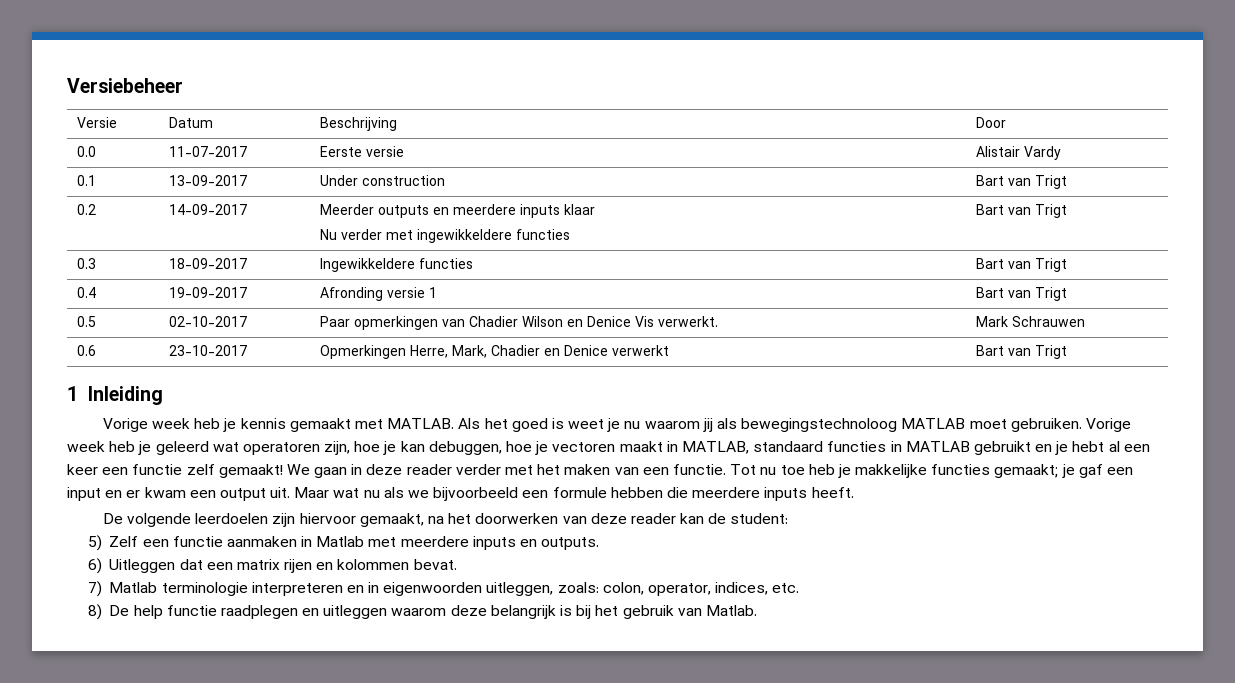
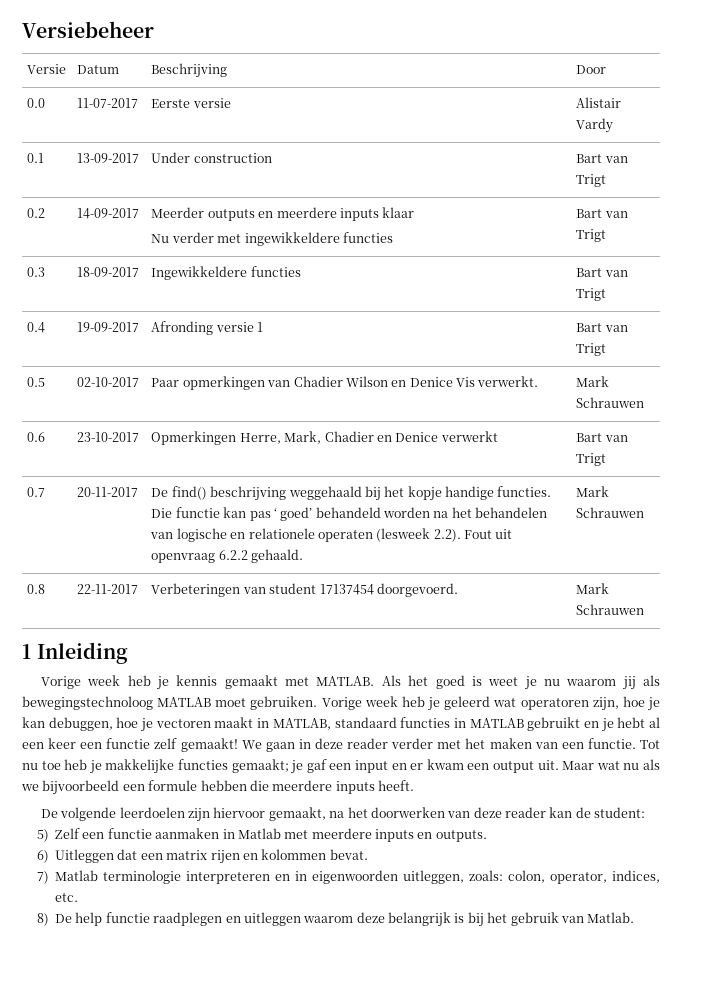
(1067, 352) none -> [27,487,46,497] [77,487,139,497] [151,486,552,501] [151,507,548,521] [150,528,513,542] [151,549,304,563] [576,486,610,497] [576,507,645,518] [27,584,46,594] [77,584,139,594] [151,583,458,597] [576,583,610,594] [576,604,645,615] // 0.7 | 20-11-2017 | De find() beschrijving weggehaald bij het kopje handige functies. Die functie kan pas ‘ goed’ behandeld worden na het behandelen van logische en relationele operaten (lesweek 2.2). Fout uit openvraag 6.2.2 gehaald. | Mark Schrauwen // 0.8 | 22-11-2017 | Verbeteringen van student 17137454 doorgevoerd. | Mark Schrauwen

